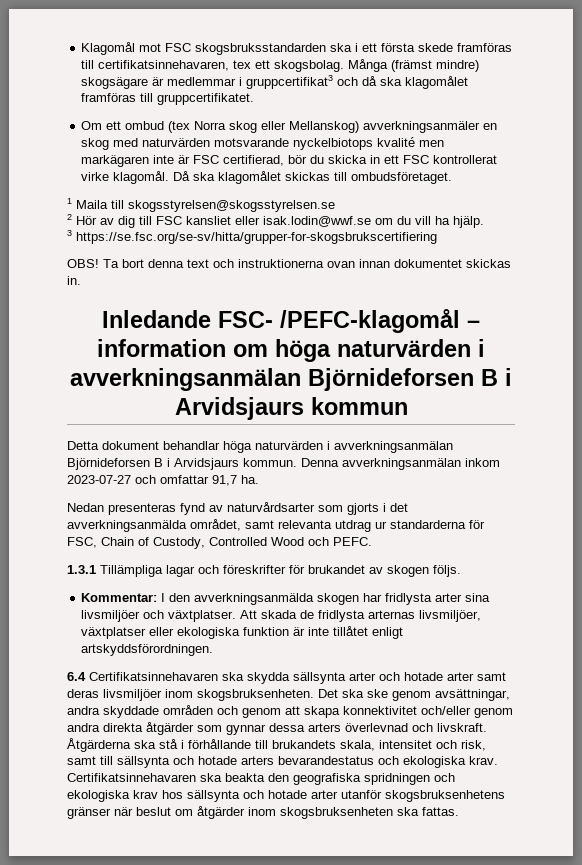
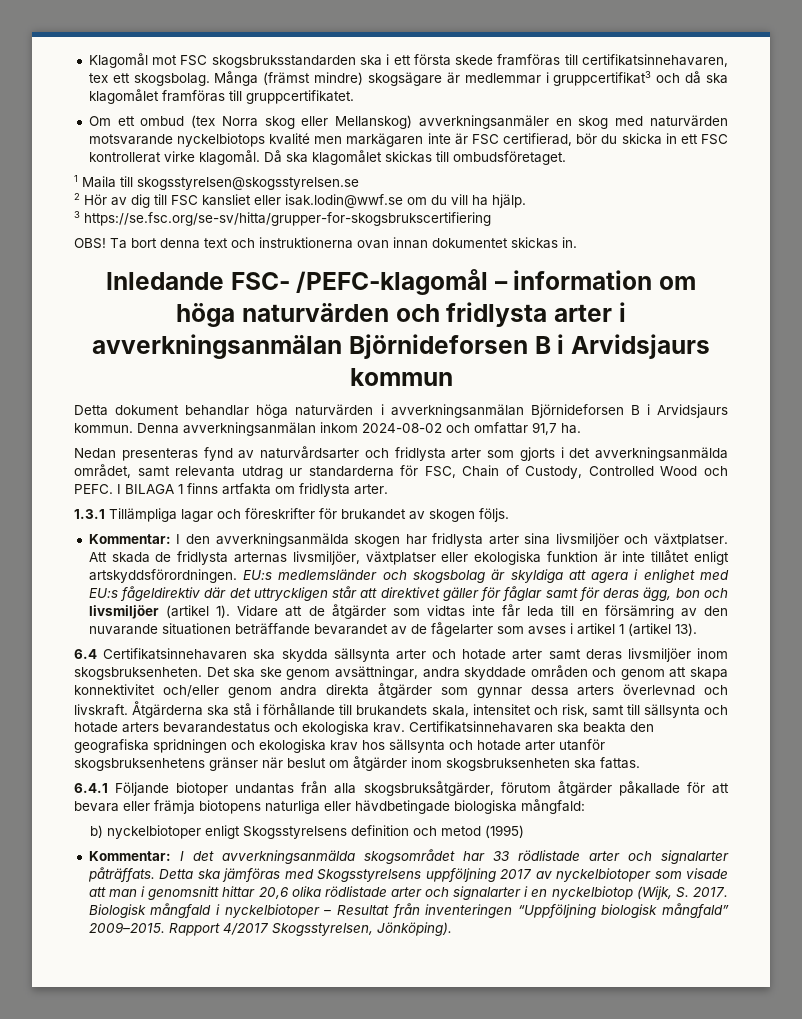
(471, 348) none -> [395,302,612,327] och fridlysta arter
[67,475,131,484] 2023-07-27 -> [362,423,442,433] 2024-08-02
(315, 507) none -> [364,447,482,461] och fridlysta arter
(372, 541) none -> [117,483,388,497] I BILAGA 1 finns artfakta om fridlysta arter.
(214, 650) none -> [243,569,729,583] [88,586,728,601] [88,604,728,619] [88,622,697,637] EU:s medlemsländer och skogsbolag är skyldiga att agera i enlighet med EU:s fågeldirektiv där det uttryckligen står att direktivet gäller för fåglar samt för deras ägg, bon och livsmiljöer (artikel 1). Vidare att de åtgärder som vidtas inte får leda till en försämring av den nuvarande situationen beträffande bevarandet av de fågelarter som avses i artikel 1 (artikel 13).
(459, 811) none -> [74,781,729,796] [74,799,585,814] [90,825,525,839] [88,849,729,864] [87,867,728,882] [88,886,728,900] [88,903,729,918] [88,922,452,936] // 6.4.1 Följande biotoper undantas från alla skogsbruksåtgärder, förutom åtgärder påkallade för att bevara eller främja biotopens naturliga eller hävdbetingade biologiska mångfald: // b) nyckelbiotoper enligt Skogsstyrelsens definition och metod (1995) // Kommentar: I det avverkningsanmälda skogsområdet har 33 rödlistade arter och signalarter påträffats. Detta ska jämföras med Skogsstyrelsens uppföljning 2017 av nyckelbiotoper som visade att man i genomsnitt hittar 20,6 olika rödlistade arter och signalarter i en nyckelbiotop (Wijk, S. 2017. Biologisk mångfald i nyckelbiotoper – Resultat från inventeringen “Uppföljning biologisk mångfald” 2009–2015. Rapport 4/2017 Skogsstyrelsen, Jönköping).

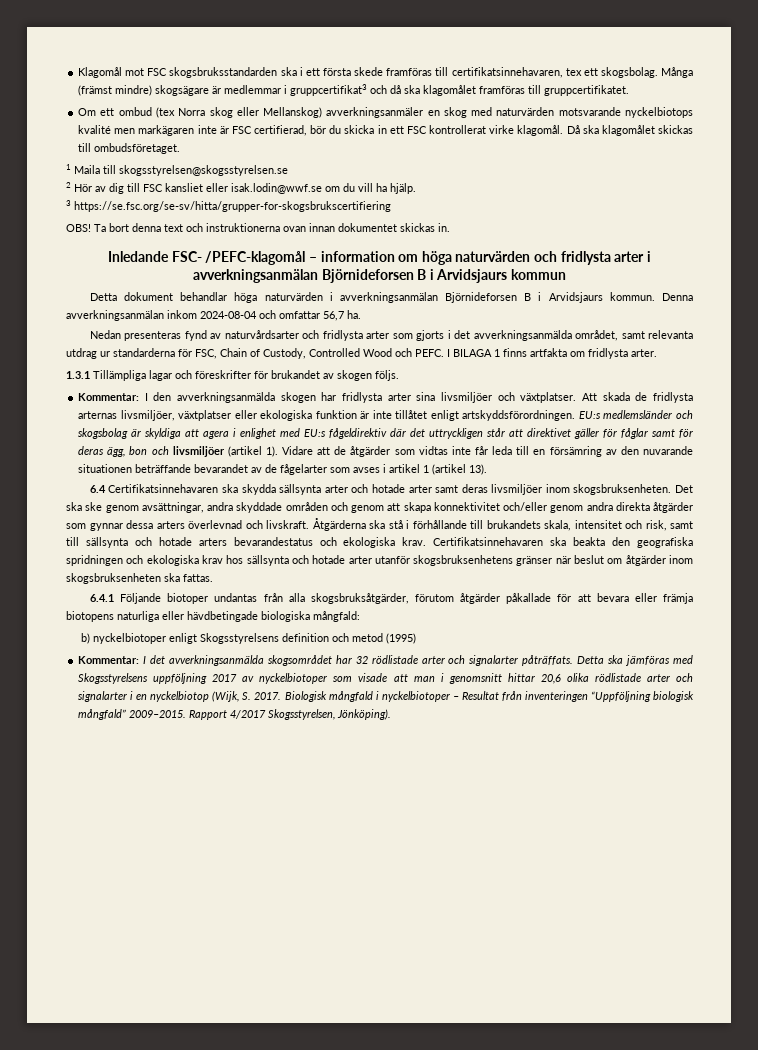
[362,423,442,433] 2024-08-02 -> [200,311,257,319] 2024-08-04
[532,422,557,435] 91,7 -> [323,311,344,321] 56,7
[492,851,509,861] 33 -> [355,656,368,664] 32

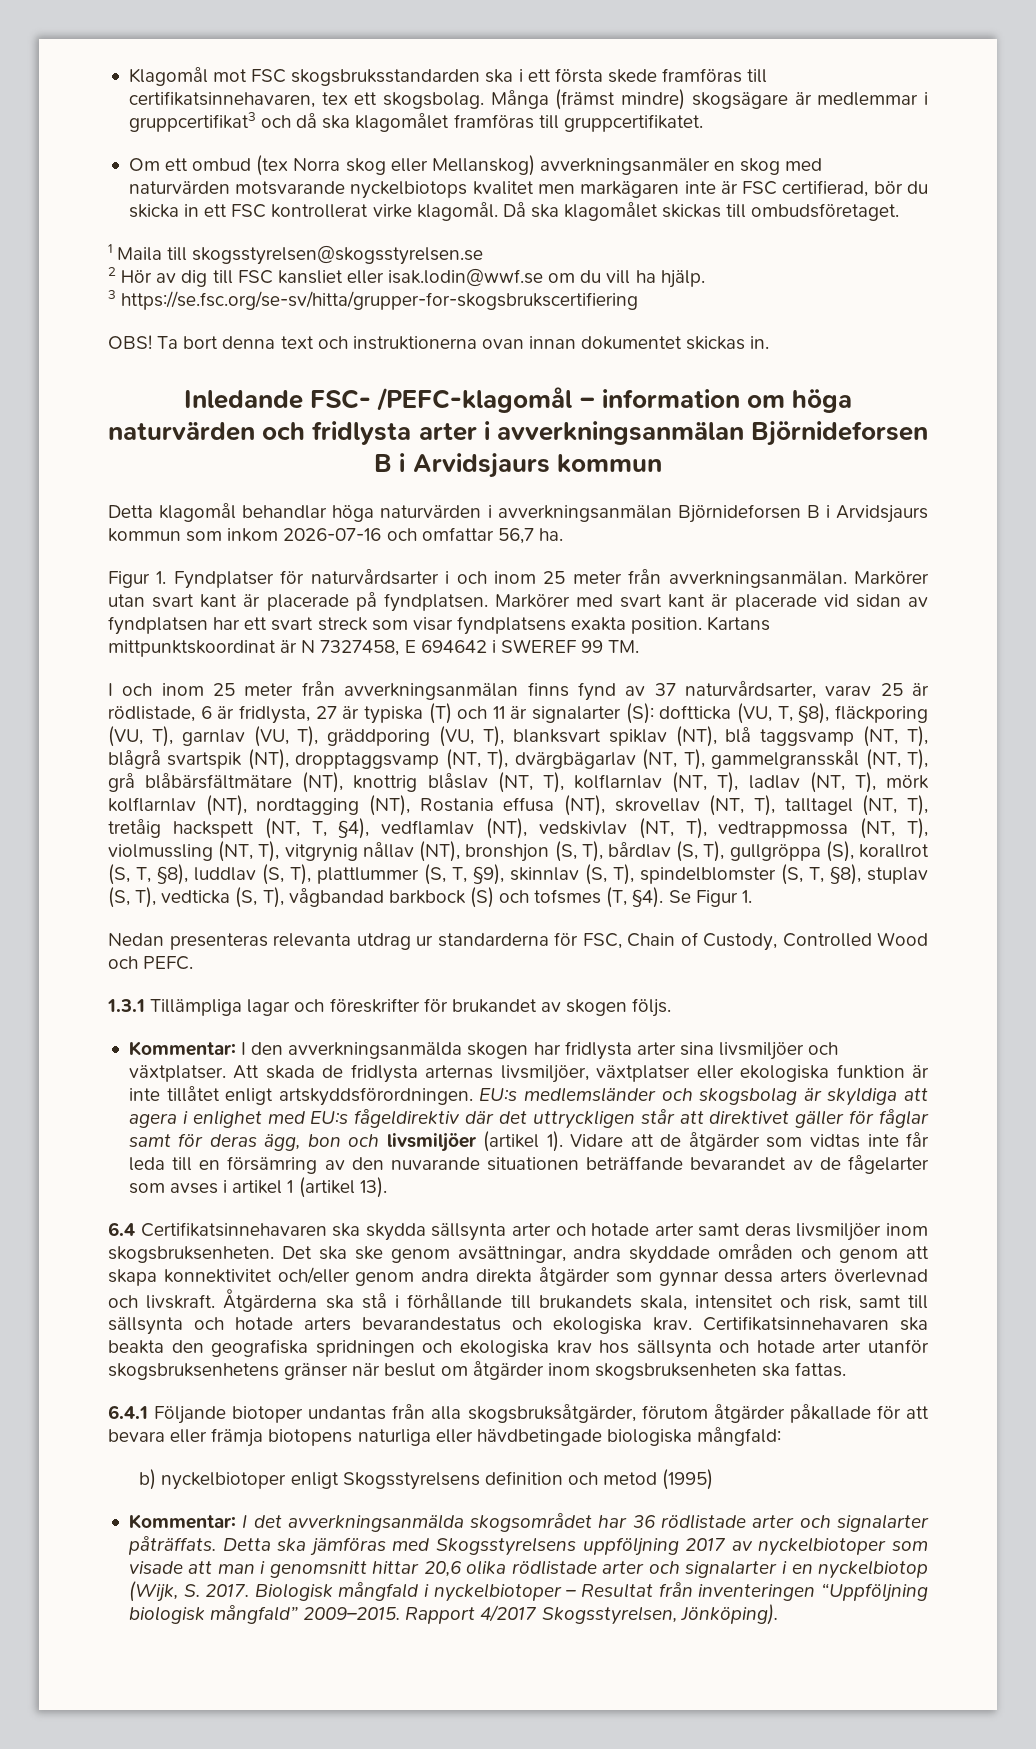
[78,125,112,134] kvalité -> [472,181,534,195] kvalitet
[124,292,174,301] dokument -> [159,503,237,522] klagomål
[609,292,694,301] [66,310,257,321] kommun. Denna avverkningsanmälan inkom 2024-08-04 -> [108,528,382,542] kommun som inkom 2026-07-16
[89,330,645,341] Nedan presenteras fynd av naturvårdsarter och fridlysta arter som gjorts i det avverkningsanmälda området, samt -> [108,569,929,589] [108,592,928,612] [108,616,771,635] [108,639,640,657] [108,681,930,701] [108,703,928,724] [108,726,929,747] [108,749,929,770] [108,772,930,793] [108,795,928,816] [108,818,929,839] [108,841,929,862] [108,864,928,885] [108,887,752,908] [108,933,268,950] Figur 1. Fyndplatser för naturvårdsarter i och inom 25 meter från avverkningsanmälan. Markörer utan svart kant är placerade på fyndplatsen. Markörer med svart kant är placerade vid sidan av fyndplatsen har ett svart streck som visar fyndplatsens exakta position. Kartans mittpunktskoordinat är N 7327458, E 694642 i SWEREF 99 TM. // I och inom 25 meter från avverkningsanmälan finns fynd av 37 naturvårdsarter, varav 25 är rödlistade, 6 är fridlysta, 27 är typiska (T) och 11 är signalarter (S): doftticka (VU, T, §8), fläckporing (VU, T), garnlav (VU, T), gräddporing (VU, T), blanksvart spiklav (NT), blå taggsvamp (NT, T), blågrå svartspik (NT), dropptaggsvamp (NT, T), dvärgbägarlav (NT, T), gammelgransskål (NT, T), grå blåbärsfältmätare (NT), knottrig blåslav (NT, T), kolflarnlav (NT, T), ladlav (NT, T), mörk kolflarnlav (NT), nordtagging (NT), Rostania effusa (NT), skrovellav (NT, T), talltagel (NT, T), tretåig hackspett (NT, T, §4), vedflamlav (NT), vedskivlav (NT, T), vedtrappmossa (NT, T), violmussling (NT, T), vitgrynig nållav (NT), bronshjon (S, T), bårdlav (S, T), gullgröppa (S), korallrot (S, T, §8), luddlav (S, T), plattlummer (S, T, §9), skinnlav (S, T), spindelblomster (S, T, §8), stuplav (S, T), vedticka (S, T), vågbandad barkbock (S) och tofsmes (T, §4). Se Figur 1. // Nedan presenteras
[447,348,657,359] I BILAGA 1 finns artfakta om fridlysta arter. -> (194, 963) none
[355,656,368,664] 32 -> [632,1515,656,1528] 36

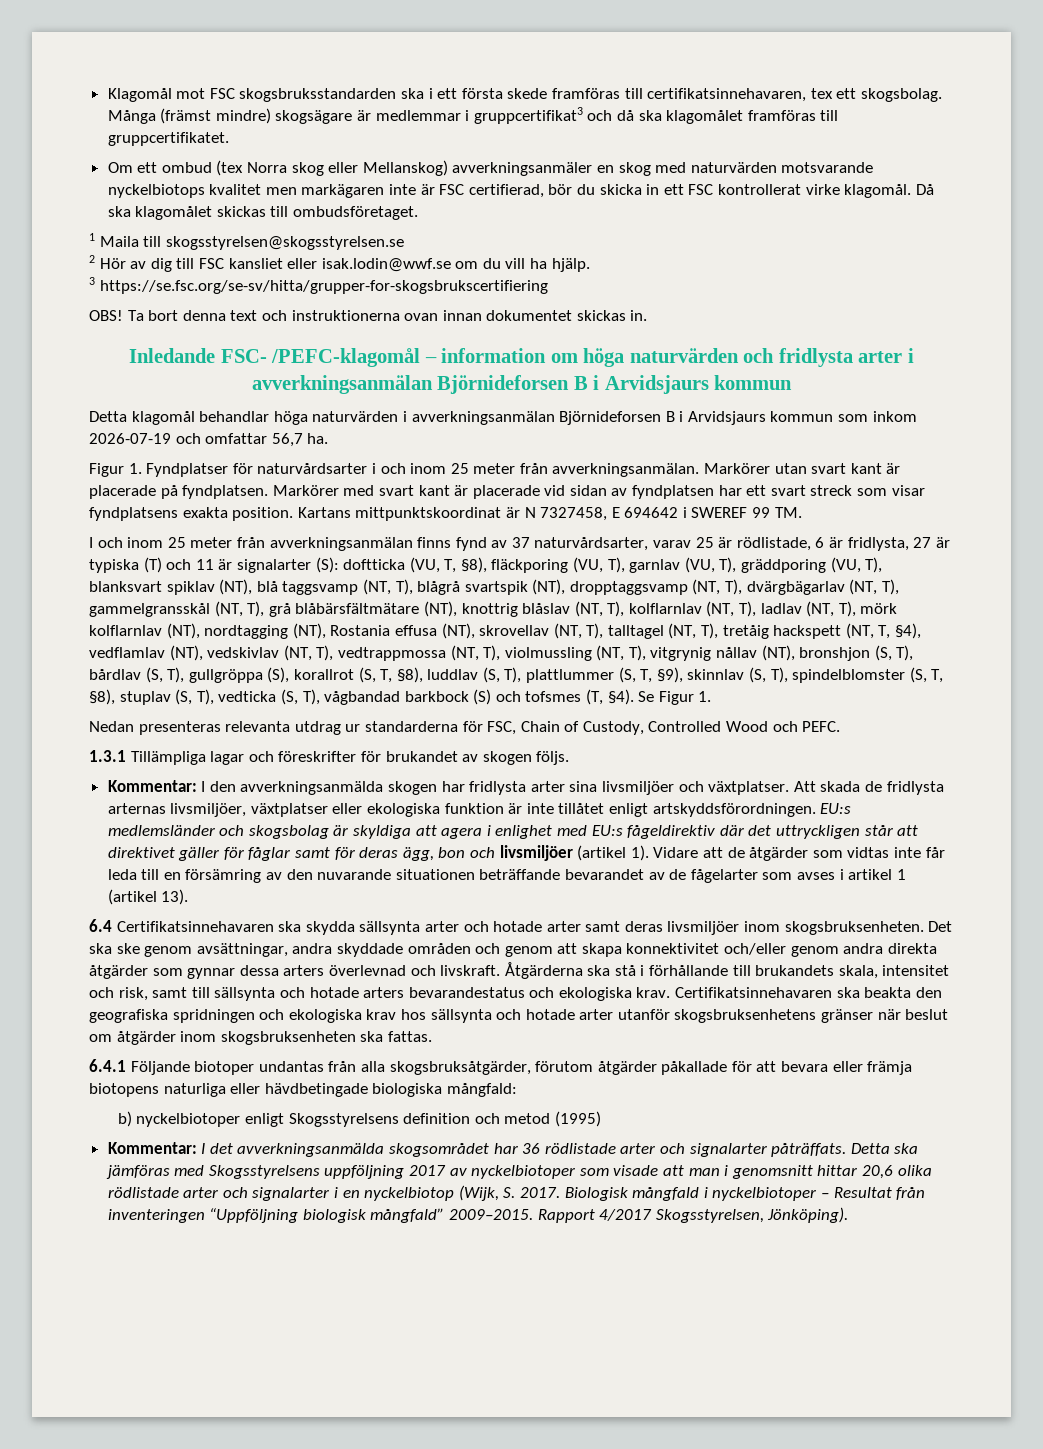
[283,528,382,541] 2026-07-16 -> [89,433,171,444] 2026-07-19

